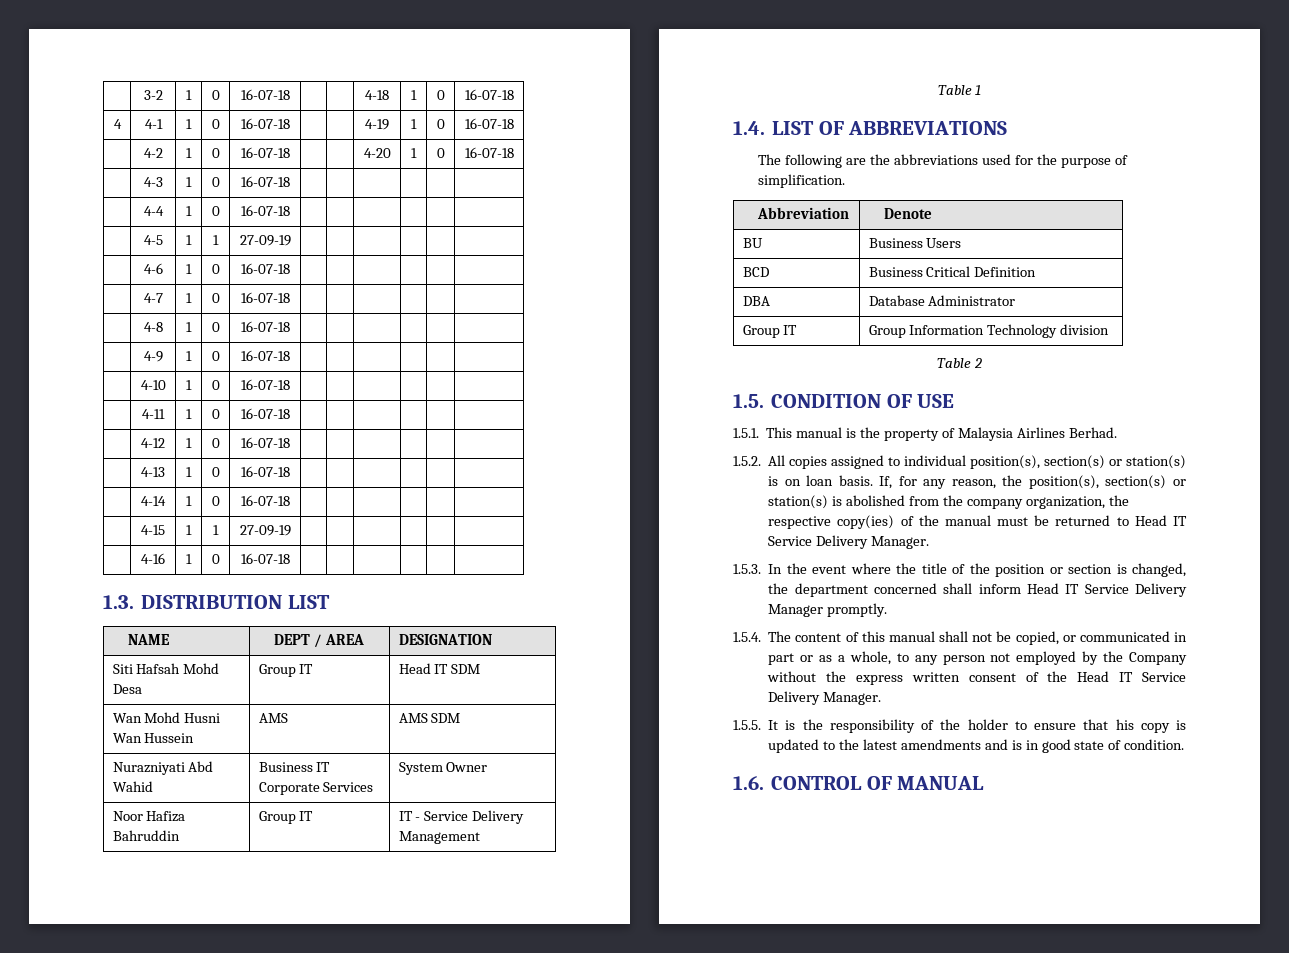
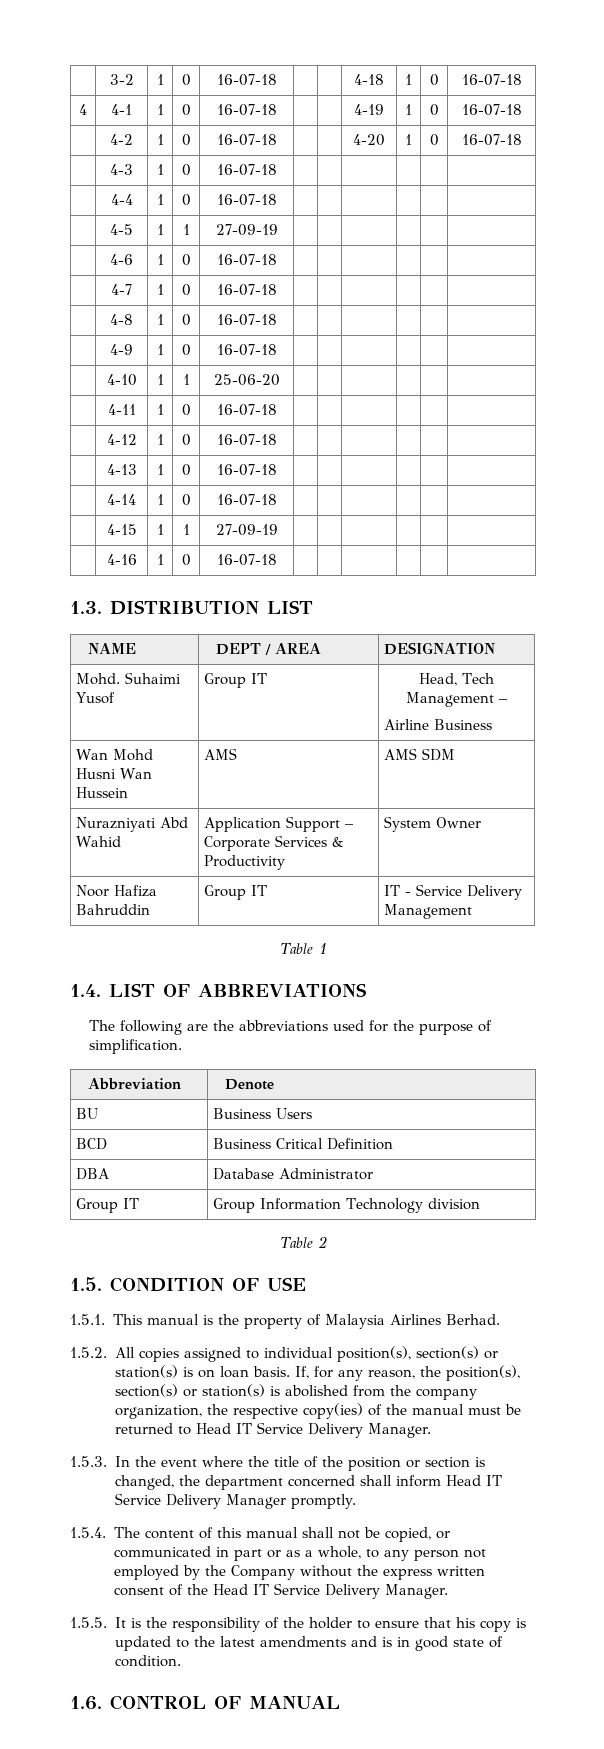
[211,380,220,390] [240,379,290,390] 0 | 16-07-18 -> [182,374,190,385] [213,374,280,386] 1 | 25-06-20
[112,663,220,674] [112,684,142,694] [258,664,314,677] [398,663,481,674] Siti Hafsah Mohd Desa | Group IT | Head IT SDM -> [76,672,182,685] [76,692,116,704] [204,673,268,688] [419,673,495,686] [406,692,508,707] [384,719,493,730] Mohd. Suhaimi Yusof | Group IT | Head, Tech Management – // Airline Business
[258,762,331,772] Business IT -> [204,816,355,832] Application Support –
(374, 787) none -> [332,837,344,847] [204,855,286,870] & Productivity

